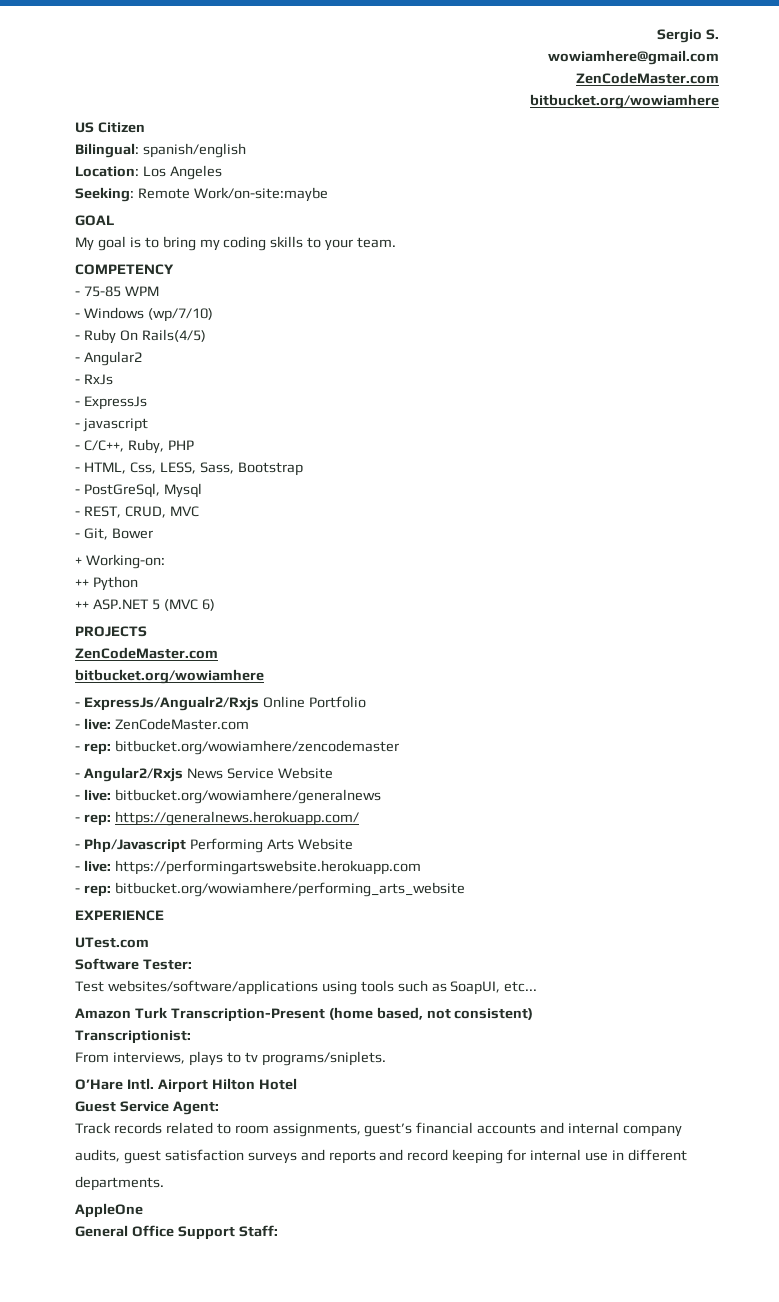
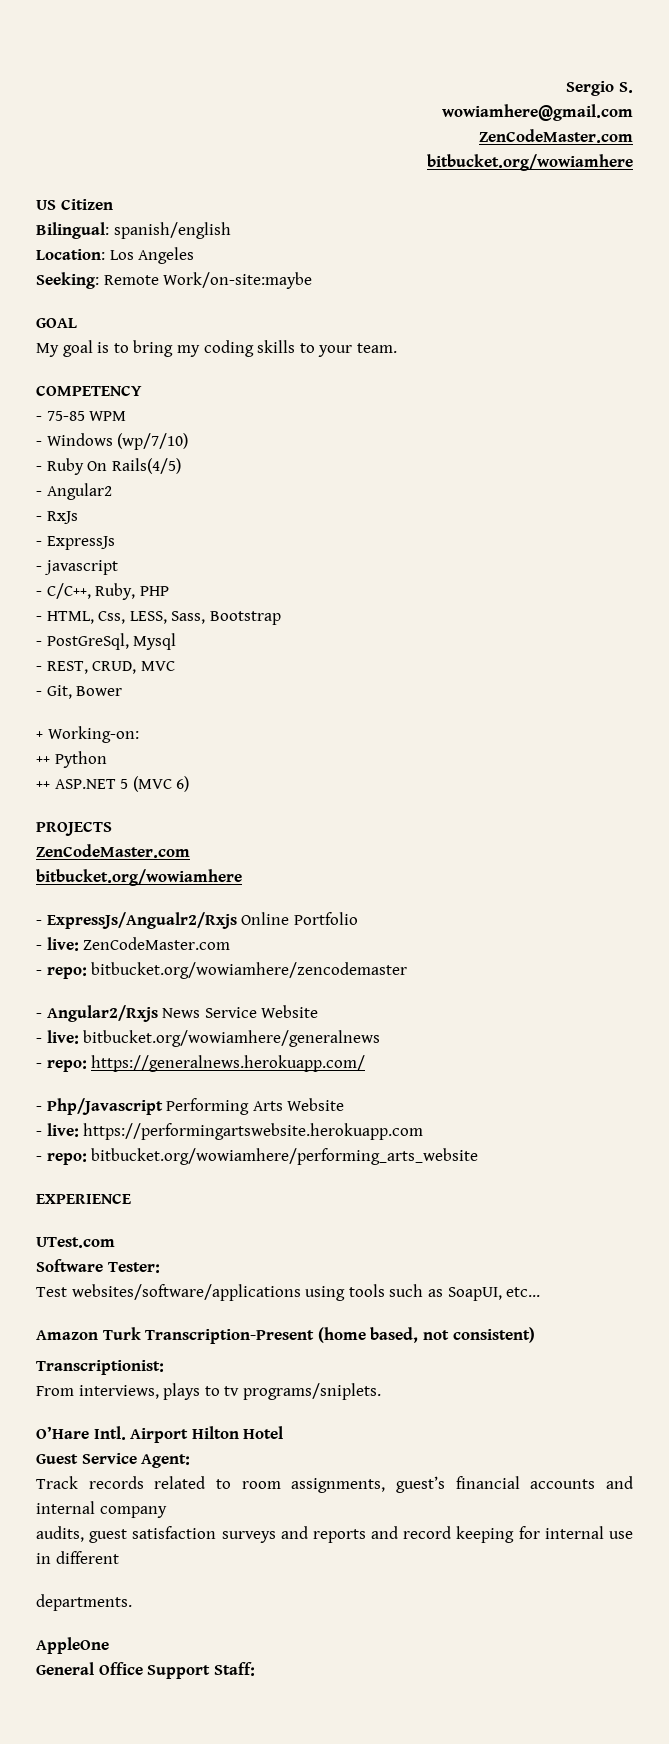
[83,743,111,755] rep: -> [46,967,87,979] repo:
[83,814,111,826] rep: -> [46,1060,87,1072] repo:
[83,885,111,897] rep: -> [46,1153,87,1165] repo:

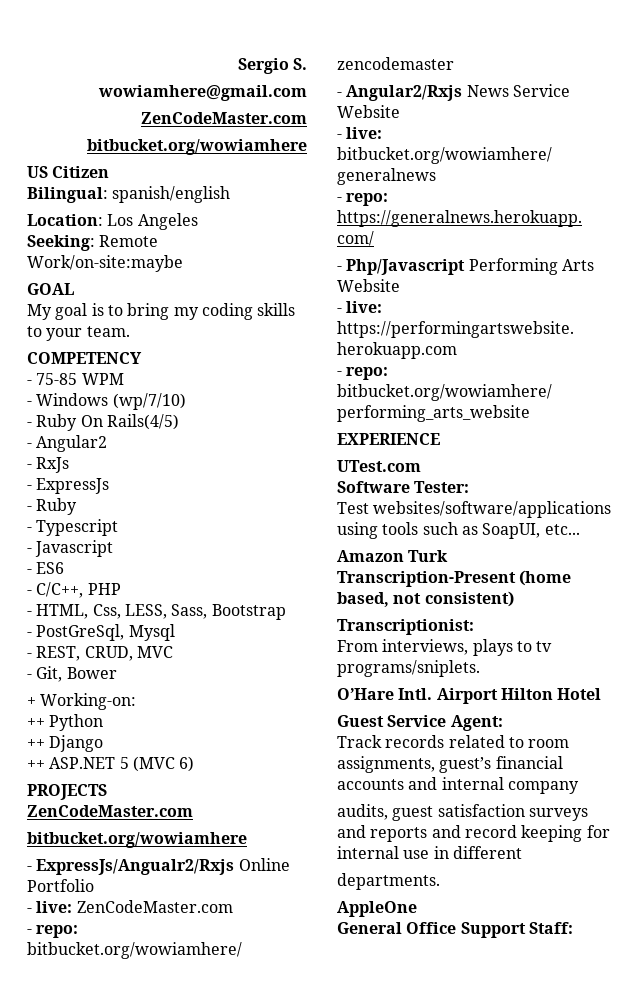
[43,560,118,575] javascript -> [36,498,78,515] [27,519,119,536] [27,540,114,557] [27,562,65,574] Ruby // - Typescript // - Javascript // - ES6
[95,583,136,600] Ruby, -> (84, 590) none
(107, 759) none -> [27,735,104,752] // ++ Django

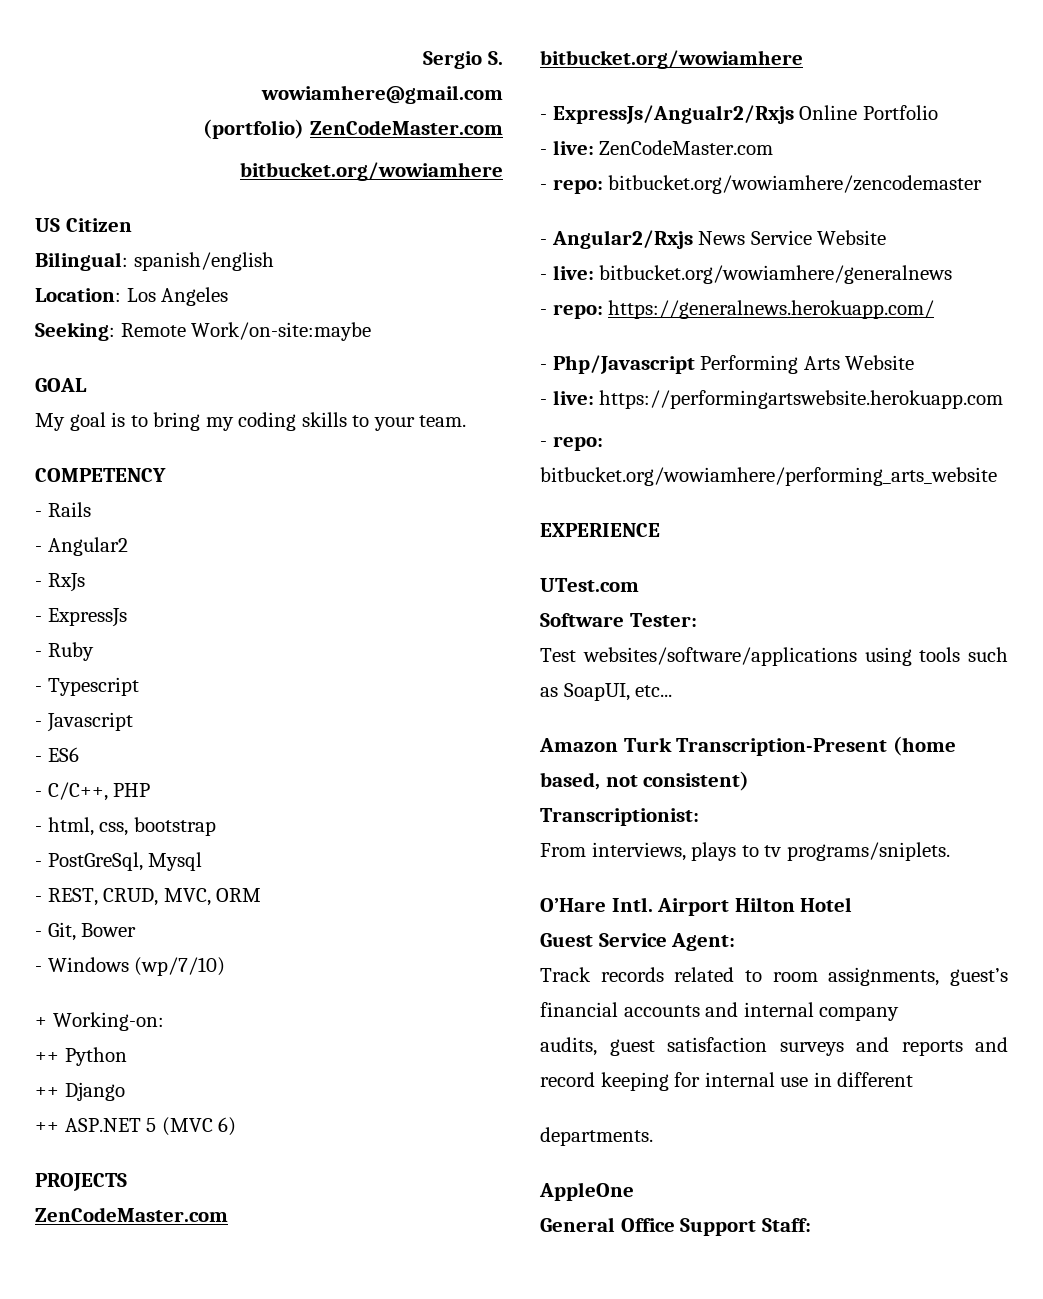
(307, 93) none -> [203,119,305,139] (portfolio)
[36,373,124,385] [27,393,186,410] [27,414,179,431] 75-85 WPM // - Windows (wp/7/10) // - Ruby On Rails(4/5) -> [47,502,91,517] Rails
[36,604,286,620] HTML, Css, LESS, Sass, Bootstrap -> [47,817,216,836] html, css, bootstrap
[136,646,173,658] MVC -> [163,888,262,906] MVC, ORM
(117, 673) none -> [35,957,226,976] // - Windows (wp/7/10)

